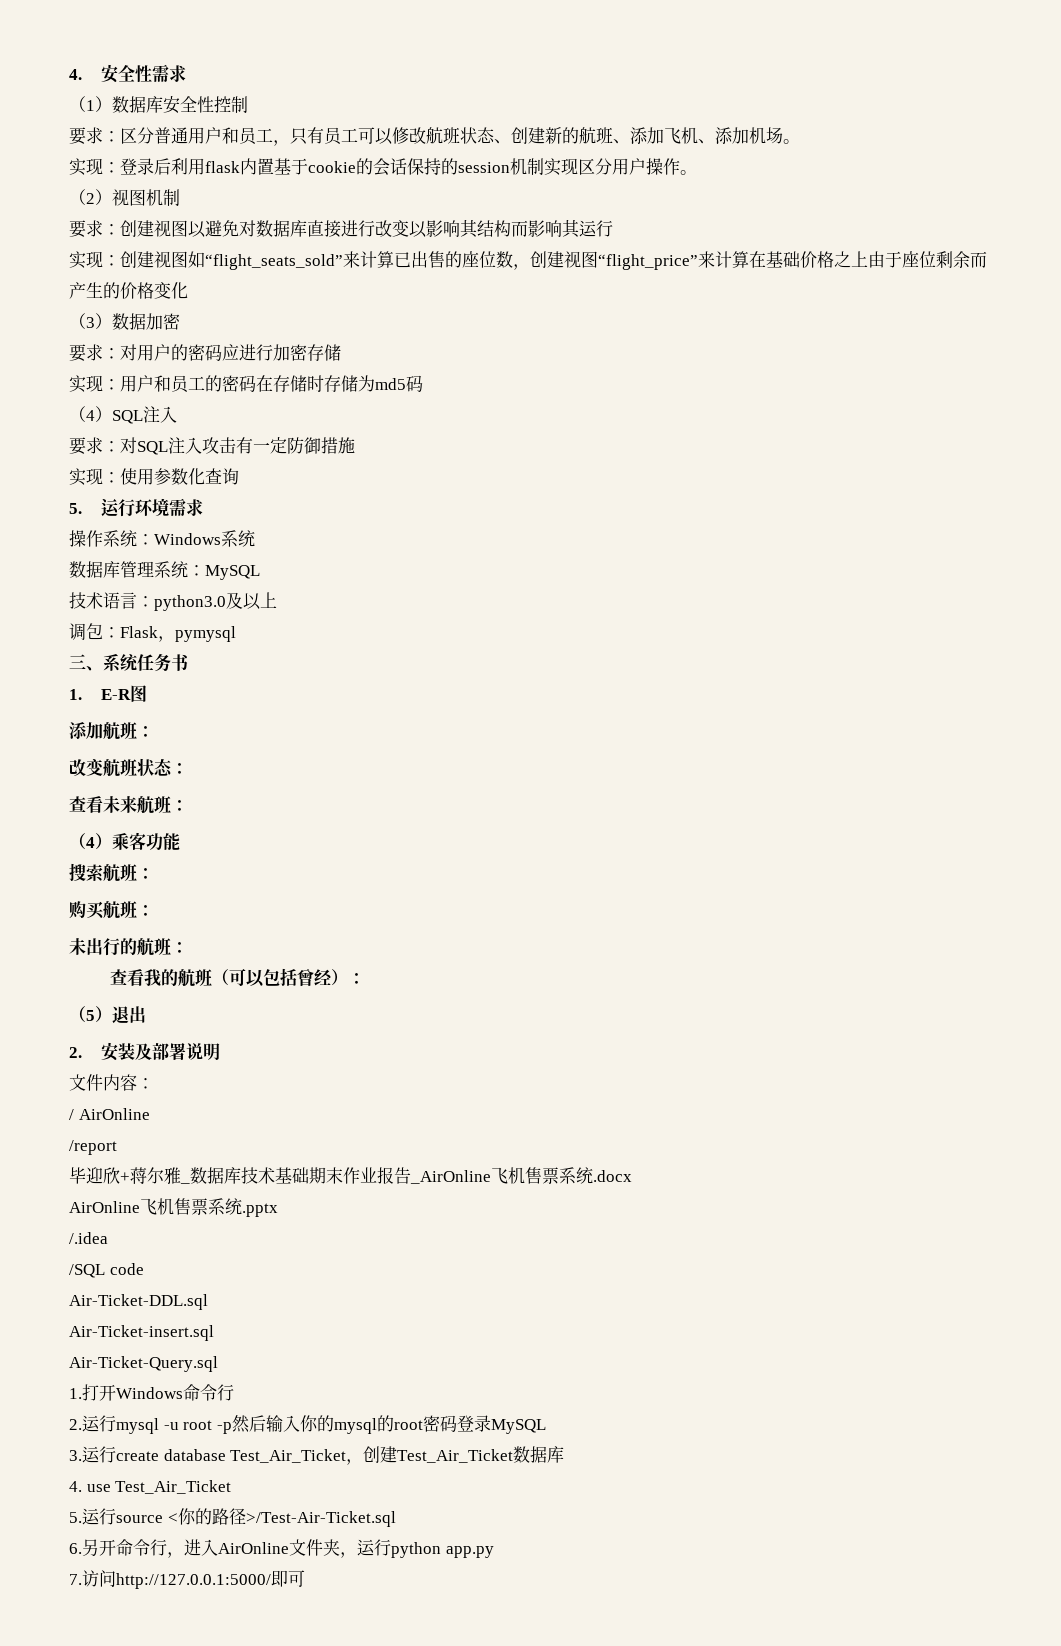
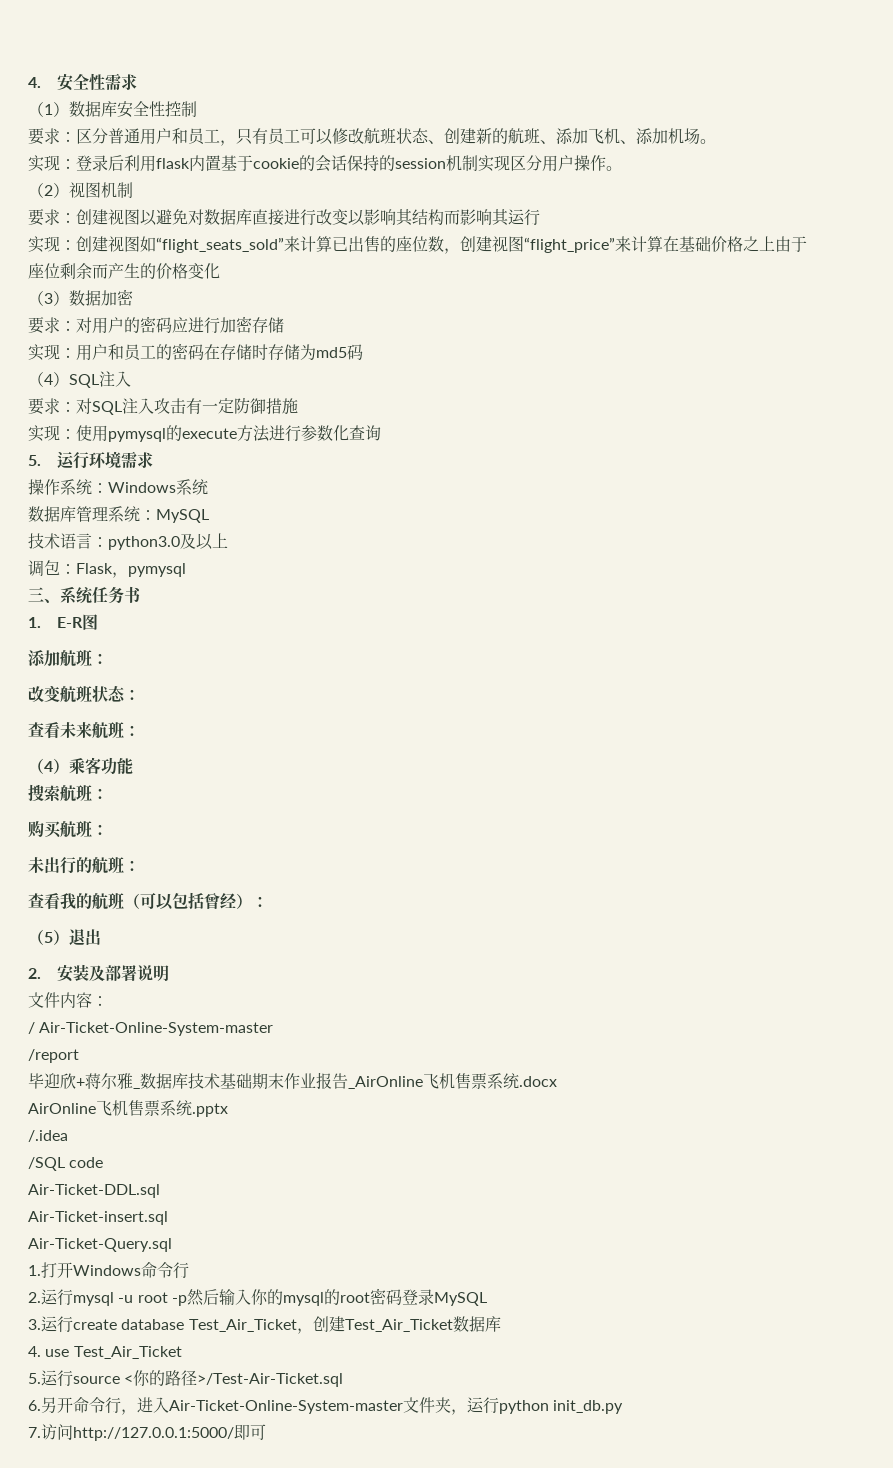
(154, 476) none -> [108,425,301,442] pymysql的execute方法进行
[78,1108,150,1120] AirOnline -> [39,1022,274,1036] Air-Ticket-Online-System-master
[218,1542,289,1554] AirOnline -> [169,1400,403,1414] Air-Ticket-Online-System-master
[445,1546,494,1558] app.py -> [553,1400,624,1414] init_db.py

